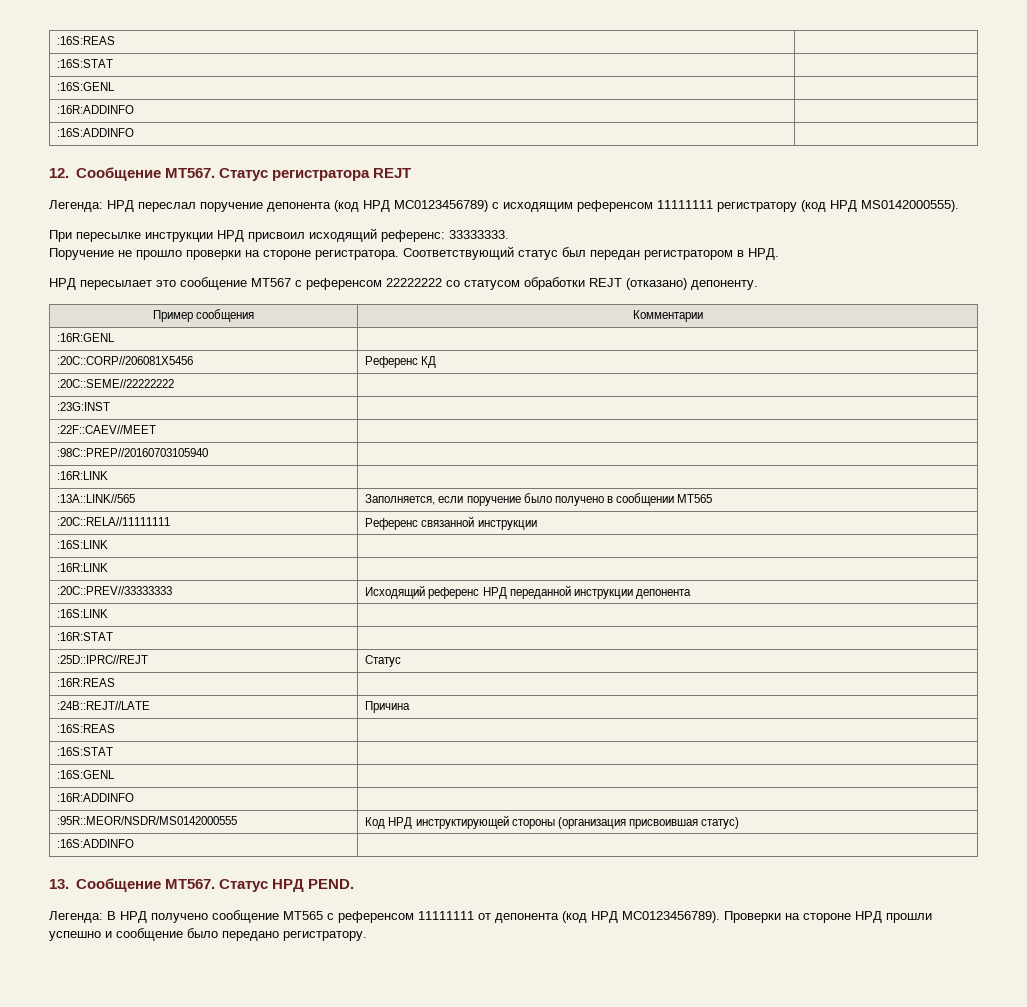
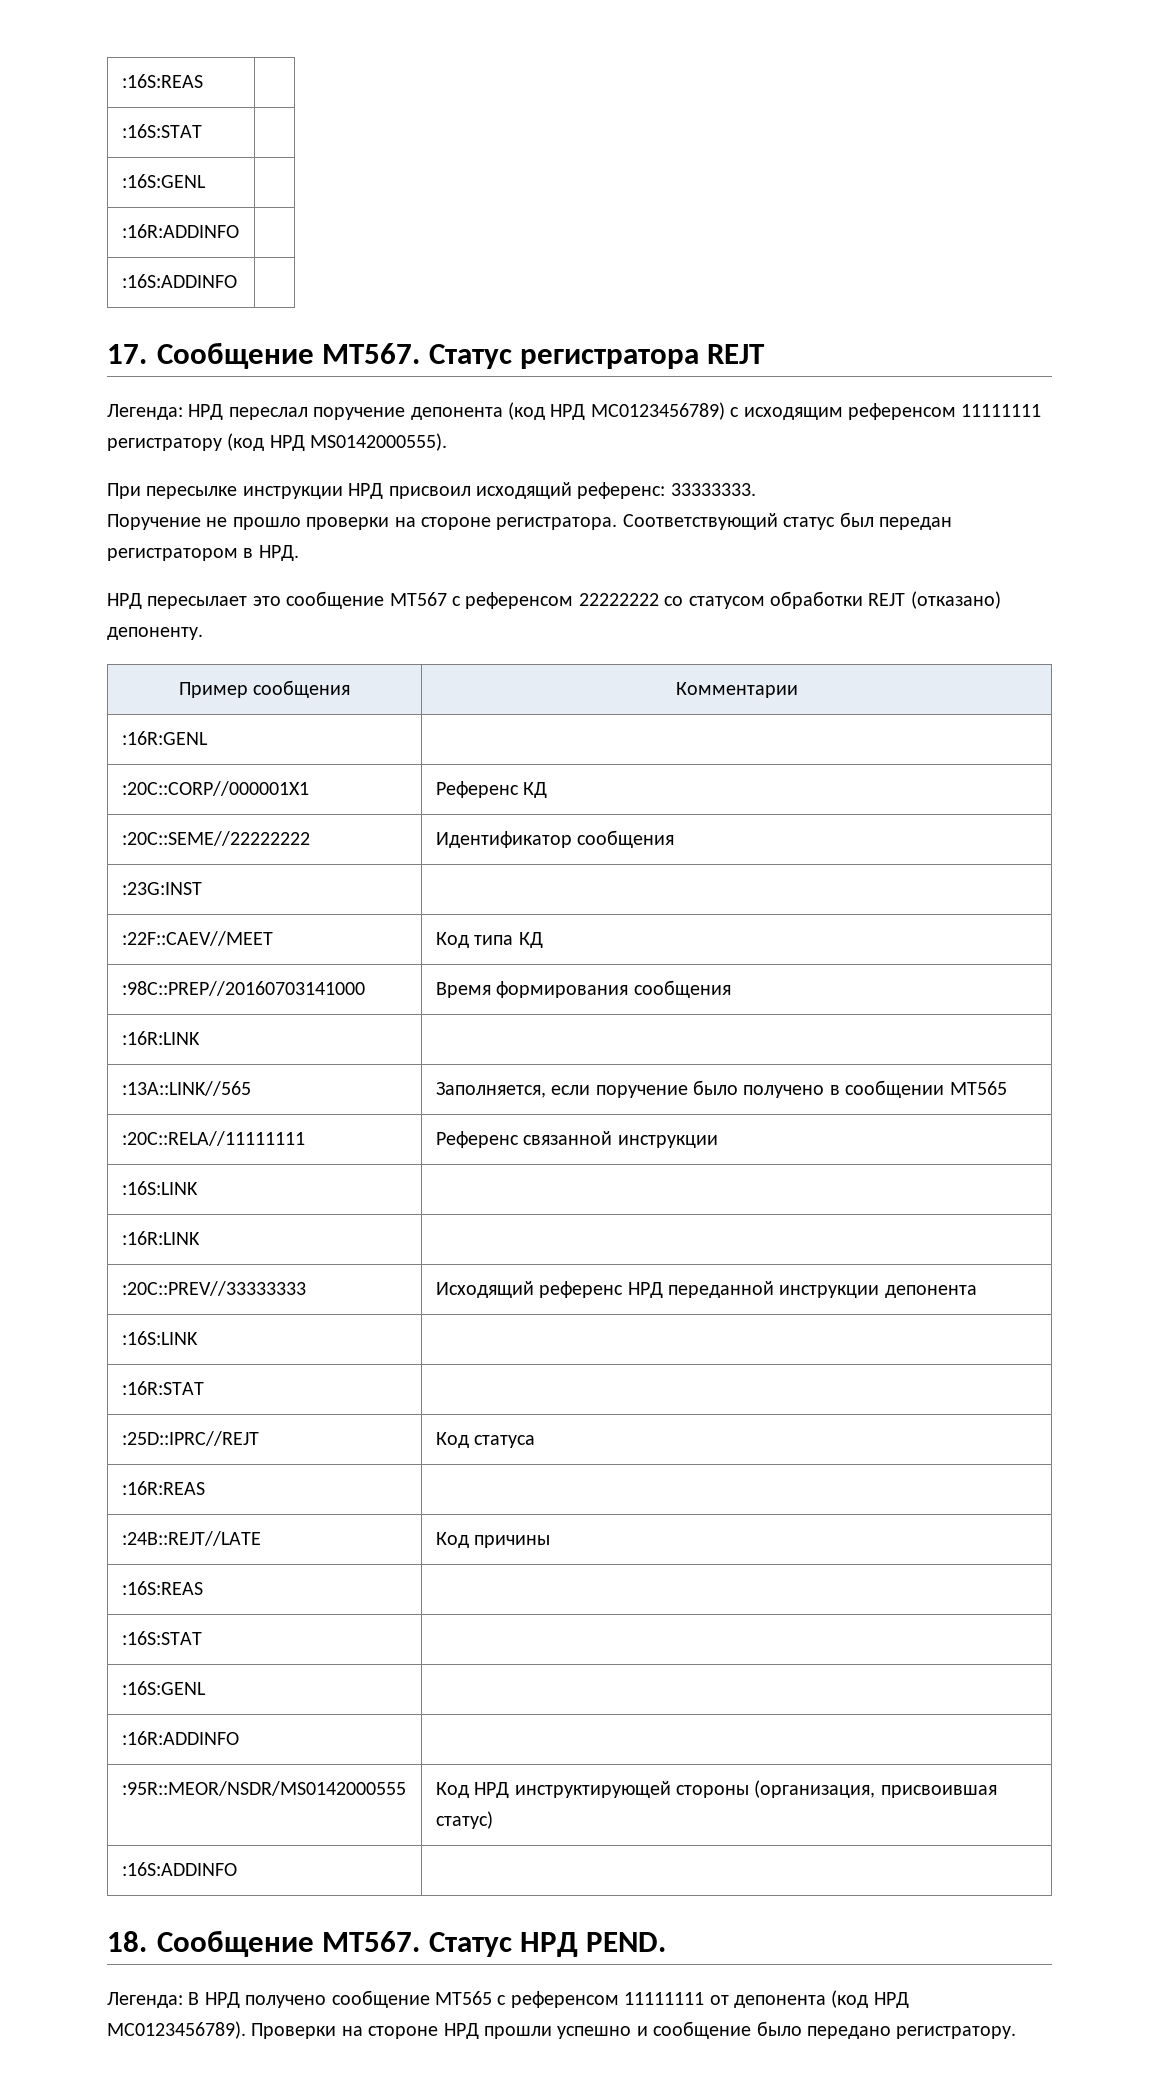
[49,168,69,178] 12. -> [107,344,147,364] 17.
[57,356,194,365] :20C::CORP//206081X5456 -> [121,781,309,796] :20C::CORP//000001X1
(175, 383) none -> [435,830,675,848] Идентификатор сообщения
[57,448,209,457] // :98C::PREP//20160703105940 | -> [435,932,543,948] [121,981,365,996] [435,980,731,998] Код типа КД // :98C::PREP//20160703141000 | Время формирования сообщения
[365,655,402,667] Статус -> [435,1432,536,1448] Код статуса
[365,701,411,713] Причина -> [435,1532,551,1548] Код причины
[557,817,626,829] (организация -> [754,1780,876,1798] (организация,
[49,879,69,889] 13. -> [107,1931,147,1952] 18.

